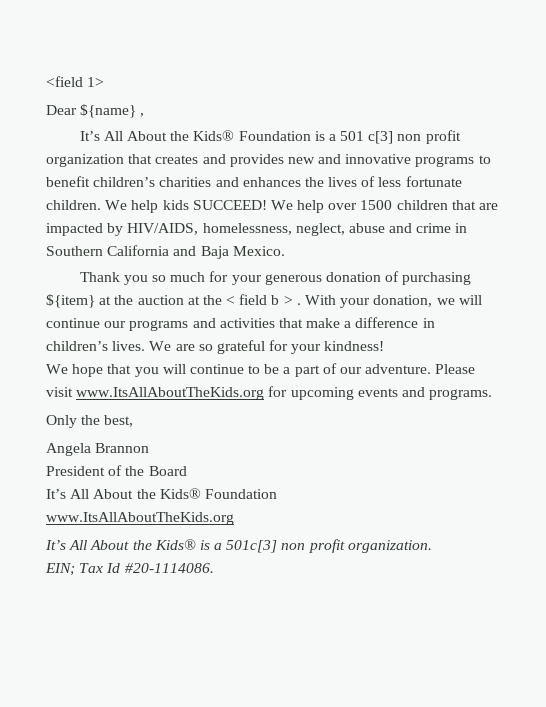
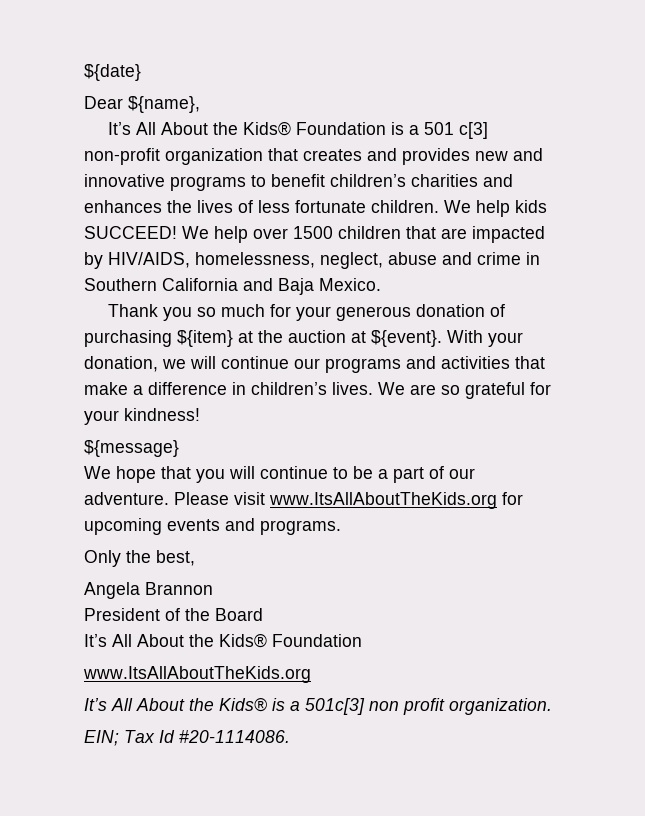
[46,76,105,87] <field 1> -> [84,64,141,81] ${date}
[80,104,145,118] ${name} , -> [128,96,200,113] ${name},
[397,130,461,144] non profit -> [84,148,160,165] non-profit
[202,294,301,305] the < field b > . -> [371,330,442,347] ${event}.
(385, 346) none -> [84,440,179,457] // ${message}

